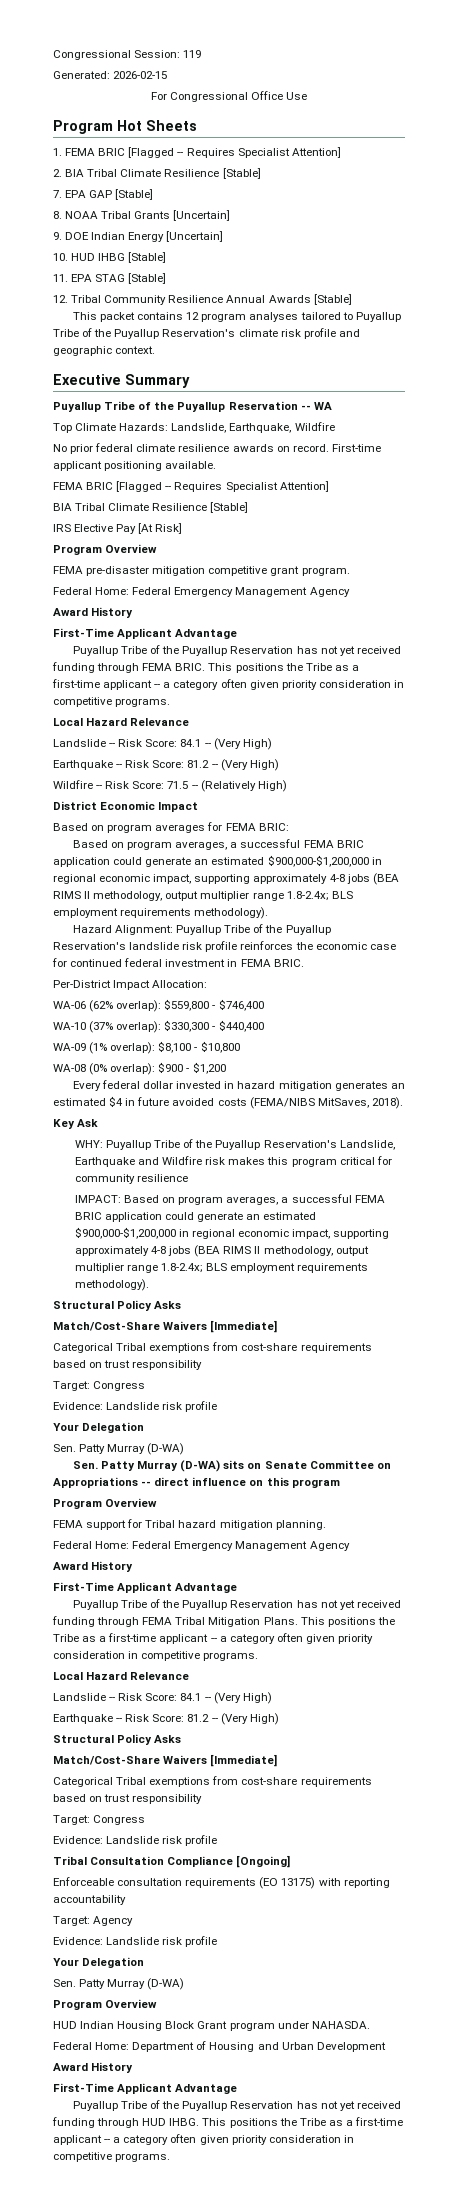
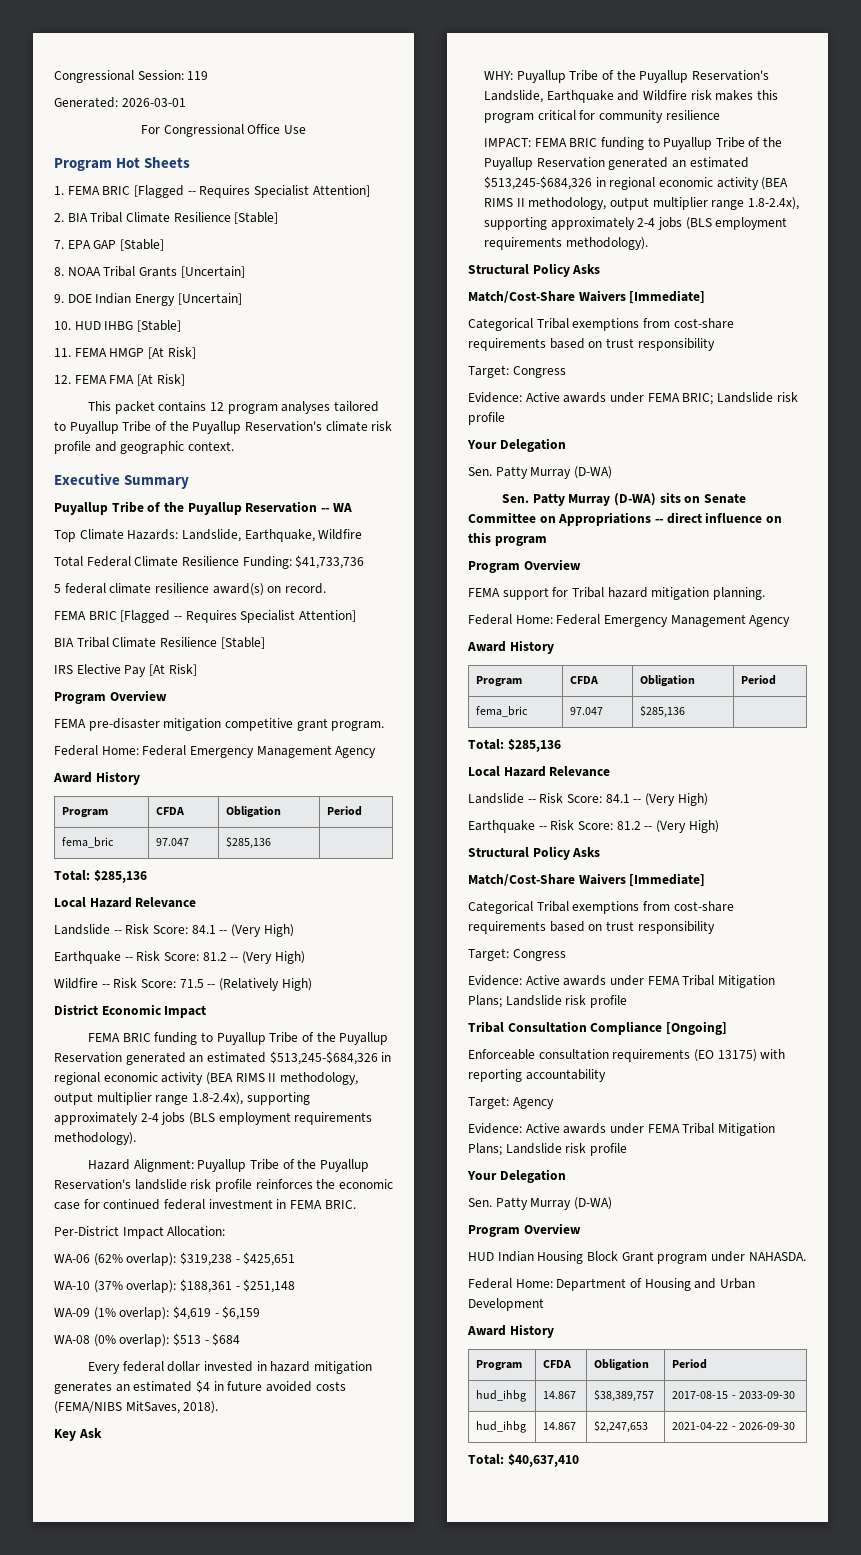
[113,71,168,79] 2026-02-15 -> [121,98,186,107] 2026-03-01
[71,273,167,284] [53,294,352,305] EPA STAG [Stable] // 12. Tribal Community Resilience Annual Awards [Stable] -> [74,347,196,359] [54,374,185,386] FEMA HMGP [At Risk] // 12. FEMA FMA [At Risk]
[53,444,94,454] No prior -> [54,555,365,569] [54,584,61,593] Total Federal Climate Resilience Funding: $41,733,736 // 5
[232,444,274,452] awards -> [212,583,264,596] award(s)
[331,444,381,452] [53,461,217,471] First-time applicant positioning available. -> (326, 588) none
[53,628,238,639] [72,645,401,656] [52,662,359,673] [52,679,404,690] [53,697,171,707] // First-Time Applicant Advantage // Puyallup Tribe of the Puyallup Reservation has not yet received funding through FEMA BRIC. This positions the Tribe as a first-time applicant -- a category often given priority consideration in competitive programs. -> [62,807,109,818] [156,807,185,815] [226,806,282,818] [327,806,363,816] [62,837,115,848] [156,838,190,846] [226,837,272,849] [54,870,147,883] // Program | CFDA | Obligation | Period // fema_bric | 97.047 | $285,136 | // Total: $285,136
[53,822,289,833] [72,839,364,850] [53,855,382,867] [53,873,399,885] [53,891,353,901] Based on program averages for FEMA BRIC: // Based on program averages, a successful FEMA BRIC application could generate an estimated $900,000-$1,200,000 in regional economic impact, supporting approximately 4-8 jobs (BEA RIMS II methodology, output multiplier range 1.8-2.4x; BLS -> [88,1032,389,1045] [54,1051,392,1065] [54,1072,358,1085] [54,1092,310,1105] [54,1112,215,1125] FEMA BRIC funding to Puyallup Tribe of the Puyallup Reservation generated an estimated $513,245-$684,326 in regional economic activity (BEA RIMS II methodology, output multiplier range 1.8-2.4x), supporting approximately 2-4 jobs (BLS
[164,999,264,1011] $559,800 - $746,400 -> [179,1252,296,1266] $319,238 - $425,651
[164,1020,264,1032] $330,300 - $440,400 -> [179,1279,296,1293] $188,361 - $251,148
[158,1041,240,1053] $8,100 - $10,800 -> [172,1306,261,1320] $4,619 - $6,159
[158,1062,226,1074] $900 - $1,200 -> [172,1333,241,1346] $513 - $684
[124,1194,385,1205] [74,1212,317,1222] [74,1227,390,1239] [74,1245,369,1257] [74,1263,228,1273] Based on program averages, a successful FEMA BRIC application could generate an estimated $900,000-$1,200,000 in regional economic impact, supporting approximately 4-8 jobs (BEA RIMS II methodology, output multiplier range 1.8-2.4x; BLS -> [534,137,783,150] [483,157,749,170] [483,176,789,190] [483,197,799,210] [483,217,712,230] FEMA BRIC funding to Puyallup Tribe of the Puyallup Reservation generated an estimated $513,245-$684,326 in regional economic activity (BEA RIMS II methodology, output multiplier range 1.8-2.4x), supporting approximately 2-4 jobs (BLS
(103, 1406) none -> [525,392,714,405] Active awards under FEMA BRIC;
[53,1582,238,1593] [72,1599,401,1610] [52,1616,395,1627] [53,1633,374,1644] [53,1651,259,1661] // First-Time Applicant Advantage // Puyallup Tribe of the Puyallup Reservation has not yet received funding through FEMA Tribal Mitigation Plans. This positions the Tribe as a first-time applicant -- a category often given priority consideration in competitive programs. -> [476,676,523,687] [570,676,599,684] [640,675,696,687] [741,675,777,685] [476,706,529,717] [570,707,604,715] [640,706,686,718] [468,739,561,752] // Program | CFDA | Obligation | Period // fema_bric | 97.047 | $285,136 | // Total: $285,136
(103, 1840) none -> [525,975,775,988] [468,995,502,1008] Active awards under FEMA Tribal Mitigation Plans;
(103, 1941) none -> [525,1123,775,1136] [468,1143,502,1156] Active awards under FEMA Tribal Mitigation Plans;
[53,2083,238,2094] [72,2100,401,2111] [52,2117,404,2128] [53,2134,354,2145] [53,2152,171,2162] // First-Time Applicant Advantage // Puyallup Tribe of the Puyallup Reservation has not yet received funding through HUD IHBG. This positions the Tribe as a first-time applicant -- a category often given priority consideration in competitive programs. -> [476,1360,523,1371] [543,1360,572,1368] [594,1359,650,1371] [672,1359,708,1369] [476,1390,527,1402] [543,1391,577,1399] [594,1390,655,1402] [672,1391,795,1399] [476,1421,527,1433] [543,1422,577,1430] [594,1421,649,1433] [672,1422,795,1430] [468,1454,579,1467] // Program | CFDA | Obligation | Period // hud_ihbg | 14.867 | $38,389,757 | 2017-08-15 - 2033-09-30 // hud_ihbg | 14.867 | $2,247,653 | 2021-04-22 - 2026-09-30 // Total: $40,637,410

